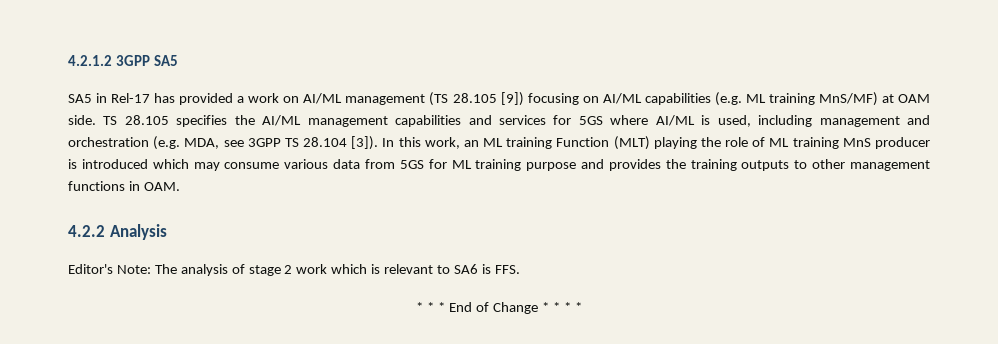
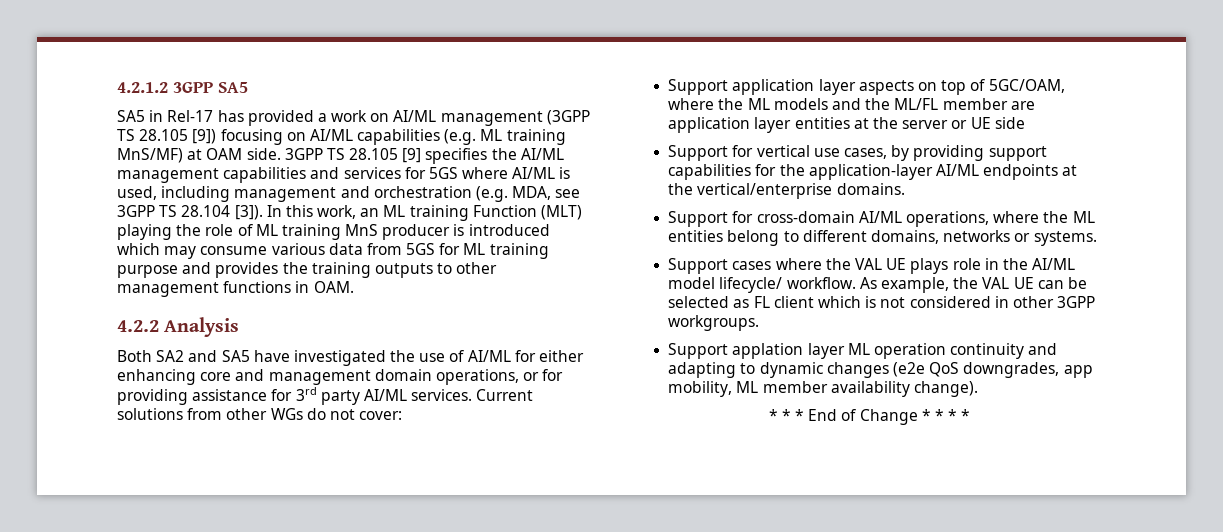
[429,92,449,106] (TS -> [546,110,590,125] [117,129,135,141] (3GPP TS
[103,115,169,125] TS 28.105 -> [284,148,422,163] 3GPP TS 28.105 [9]
[68,264,520,276] Editor's Note: The analysis of stage 2 work which is relevant to SA6 is FFS. -> [117,350,585,366] [117,369,564,385] [117,387,534,405] [117,408,403,420] [668,79,1065,95] [668,98,1035,110] [668,117,1025,133] [668,145,1047,161] [668,164,1078,180] [668,183,905,199] [668,211,1095,227] [668,230,1097,246] [668,258,1076,274] [668,277,1087,293] [668,296,1096,308] [668,315,760,331] [668,343,1058,359] [668,362,1093,378] [668,381,978,397] Both SA2 and SA5 have investigated the use of AI/ML for either enhancing core and management domain operations, or for providing assistance for 3rd party AI/ML services. Current solutions from other WGs do not cover: // Support application layer aspects on top of 5GC/OAM, where the ML models and the ML/FL member are application layer entities at the server or UE side // Support for vertical use cases, by providing support capabilities for the application-layer AI/ML endpoints at the vertical/enterprise domains. // Support for cross-domain AI/ML operations, where the ML entities belong to different domains, networks or systems. // Support cases where the VAL UE plays role in the AI/ML model lifecycle/ workflow. As example, the VAL UE can be selected as FL client which is not considered in other 3GPP workgroups. // Support applation layer ML operation continuity and adapting to dynamic changes (e2e QoS downgrades, app mobility, ML member availability change).

